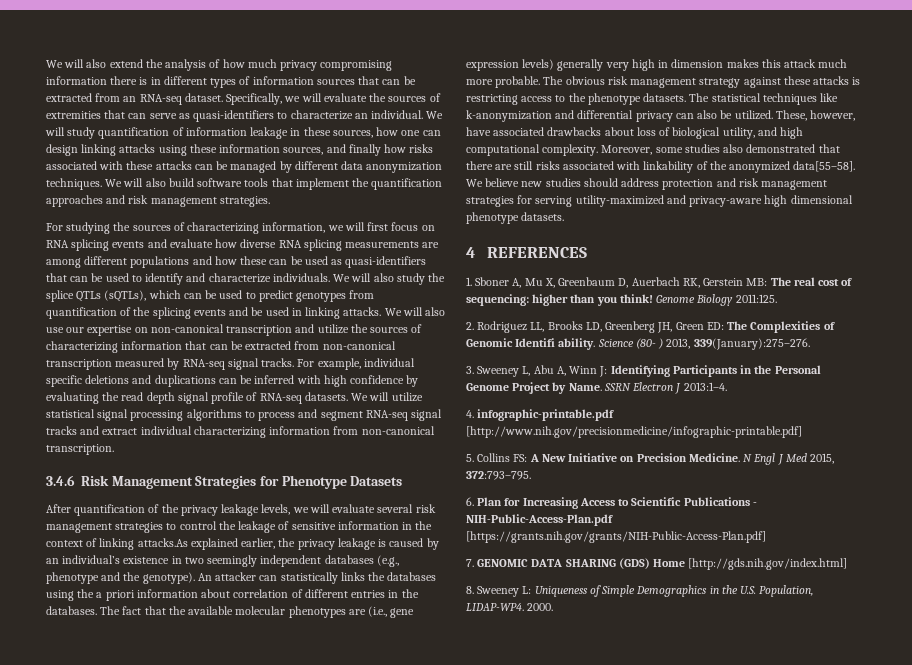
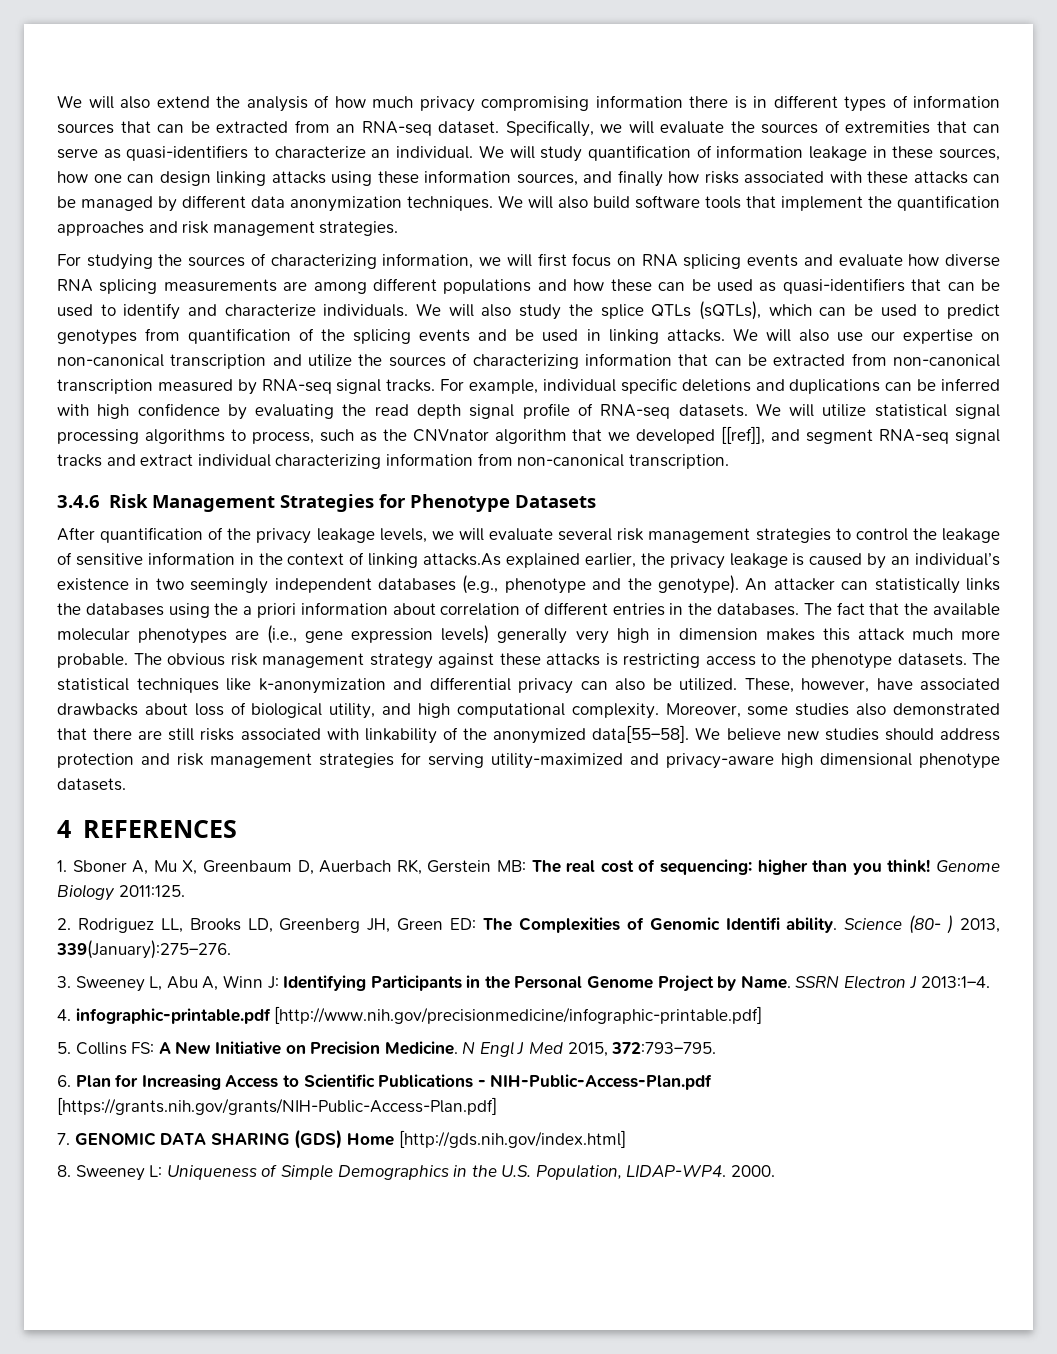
[258,412,296,421] process -> [251,426,766,444] process, such as the CNVnator algorithm that we developed [[ref]],

